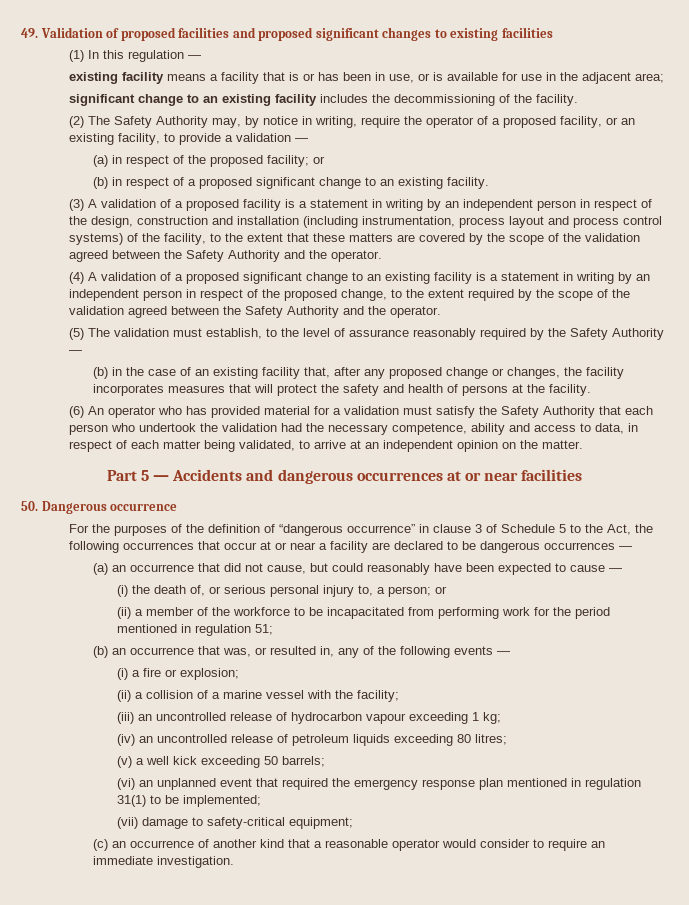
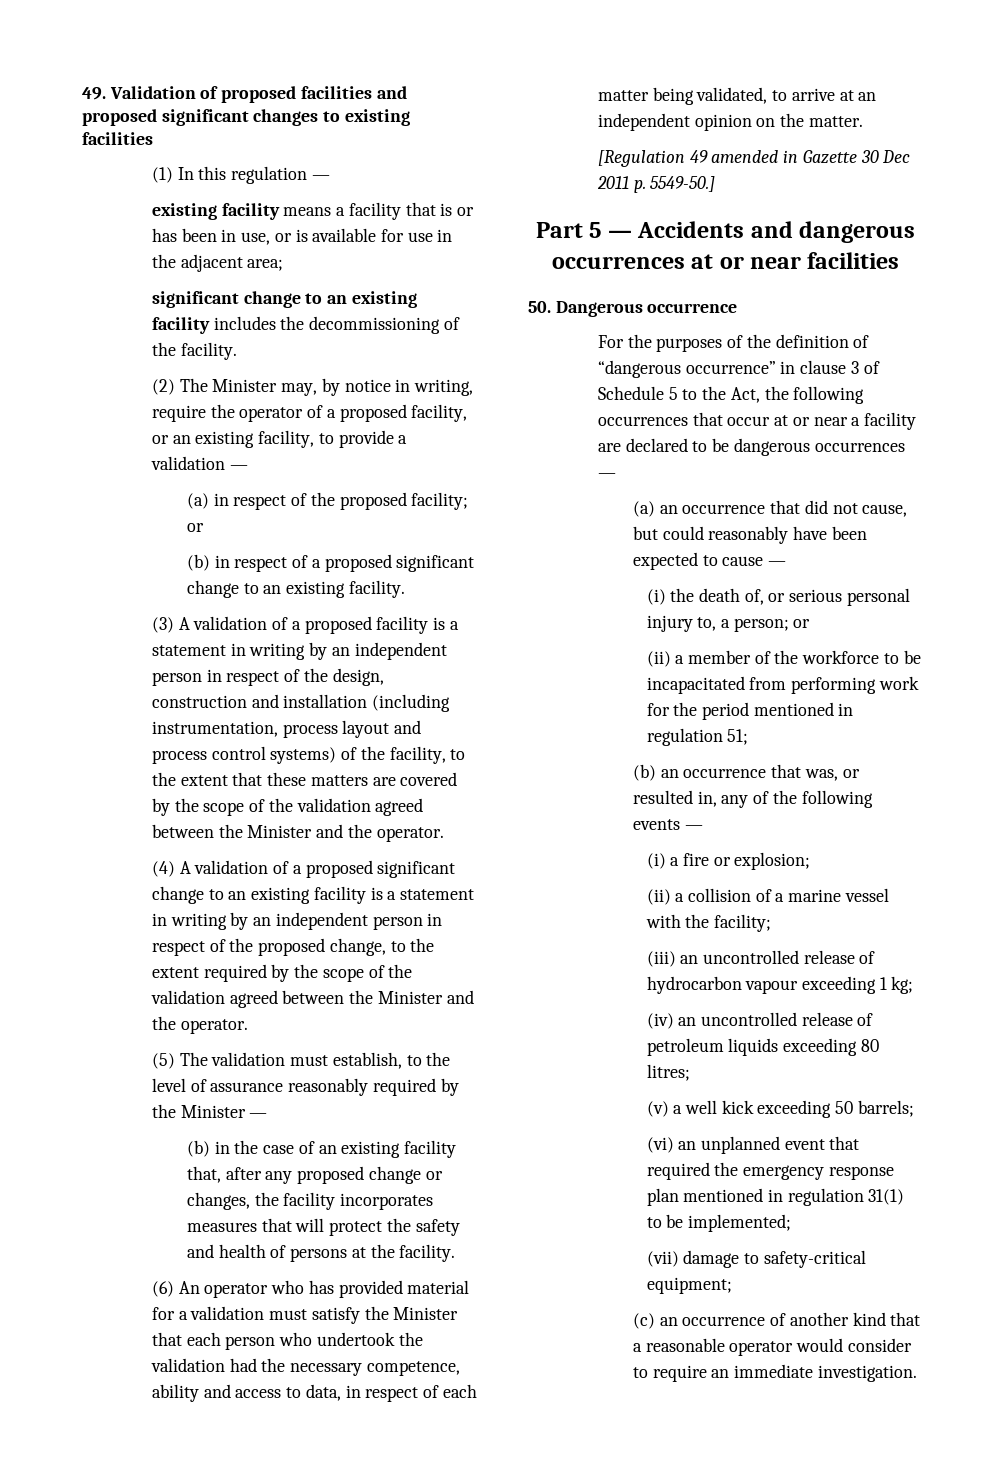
[114,116,209,128] Safety Authority -> [212,379,278,392] Minister
[186,250,281,262] Safety Authority -> [247,825,313,838] Minister
[245,306,340,318] Safety Authority -> [377,991,443,1004] Minister
[570,328,665,340] Safety Authority -> [180,1105,246,1118] Minister
[501,406,596,418] Safety Authority -> [393,1307,459,1320] Minister
(584, 444) none -> [597,150,911,167] [596,176,716,193] // [Regulation 49 amended in Gazette 30 Dec 2011 p. 5549-50.]

